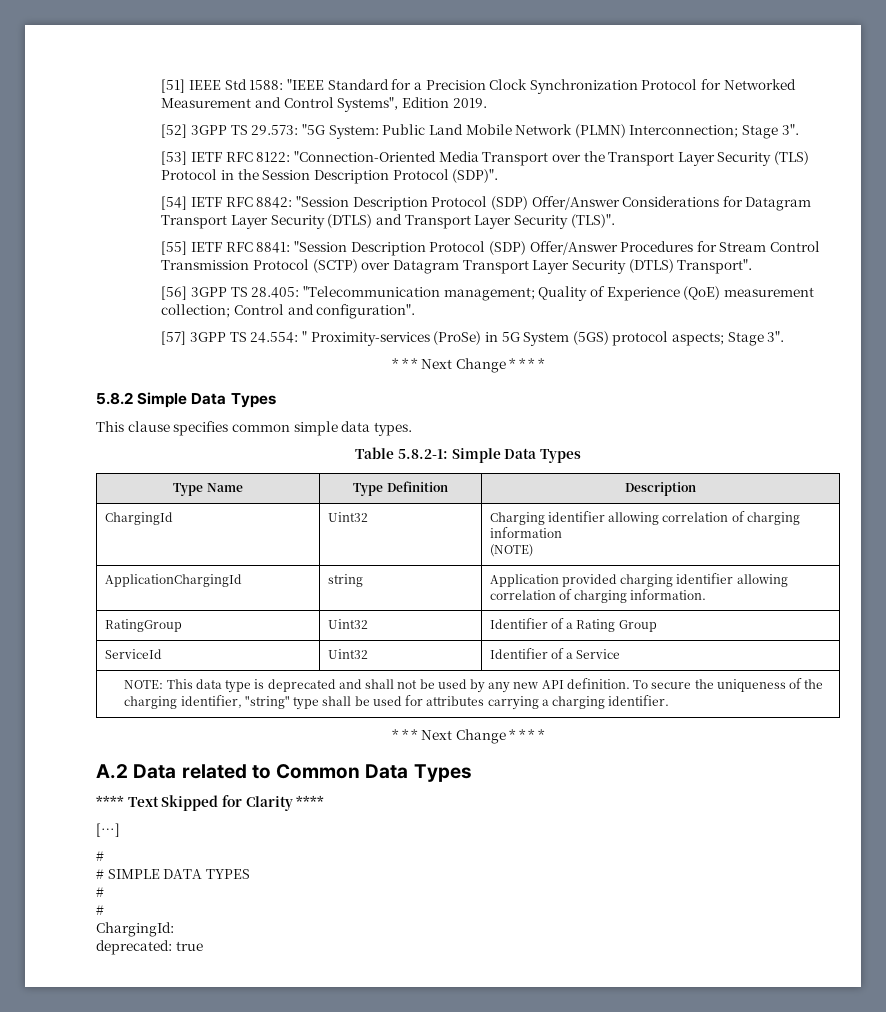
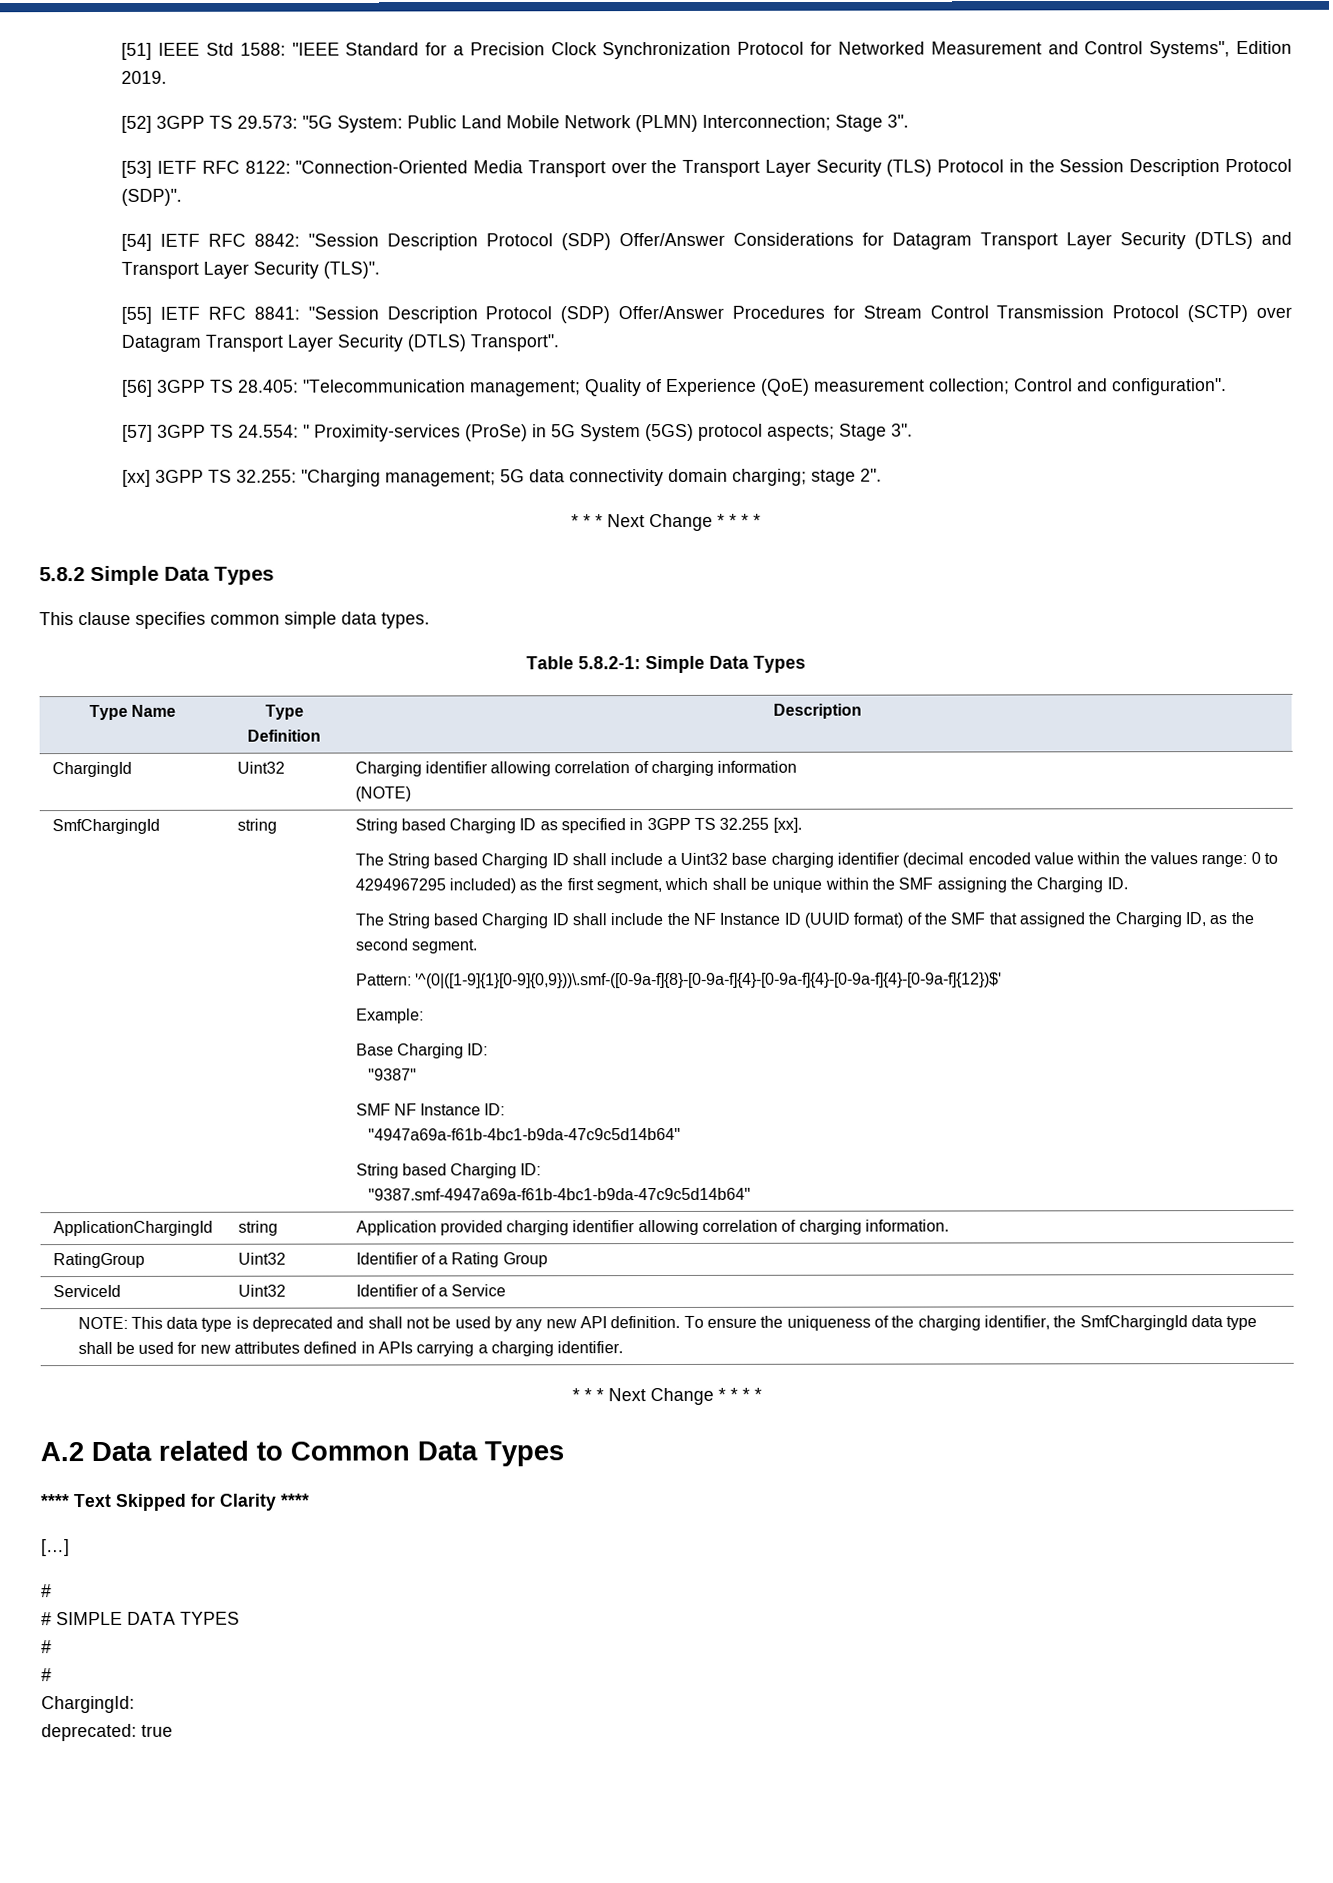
(785, 336) none -> [122,468,883,487] // [xx] 3GPP TS 32.255: "Charging management; 5G data connectivity domain charging; stage 2".
(533, 550) none -> [51,818,160,835] [236,818,277,834] [354,817,802,834] [354,851,1278,869] [354,877,1128,894] [354,911,1254,929] [354,938,478,954] [355,972,1002,989] [355,1008,424,1024] [355,1043,489,1059] [368,1068,418,1081] [355,1103,506,1116] [368,1127,682,1141] [355,1163,542,1179] [368,1187,752,1201] // SmfChargingId | string | String based Charging ID as specified in 3GPP TS 32.255 [xx]. // The String based Charging ID shall include a Uint32 base charging identifier (decimal encoded value within the values range: 0 to 4294967295 included) as the first segment, which shall be unique within the SMF assigning the Charging ID. // The String based Charging ID shall include the NF Instance ID (UUID format) of the SMF that assigned the Charging ID, as the second segment. // Pattern: '^(0|([1-9]{1}[0-9]{0,9}))\.smf-([0-9a-f]{8}-[0-9a-f]{4}-[0-9a-f]{4}-[0-9a-f]{4}-[0-9a-f]{12})$' // Example: // Base Charging ID: // "9387" // SMF NF Instance ID: // "4947a69a-f61b-4bc1-b9da-47c9c5d14b64" // String based Charging ID: // "9387.smf-4947a69a-f61b-4bc1-b9da-47c9c5d14b64"
[651,682,692,689] secure -> [706,1317,757,1328] ensure
[244,696,290,709] "string" -> [1053,1315,1223,1331] the SmfChargingId data
[426,696,485,706] attributes -> [199,1341,414,1354] new attributes defined in APIs

